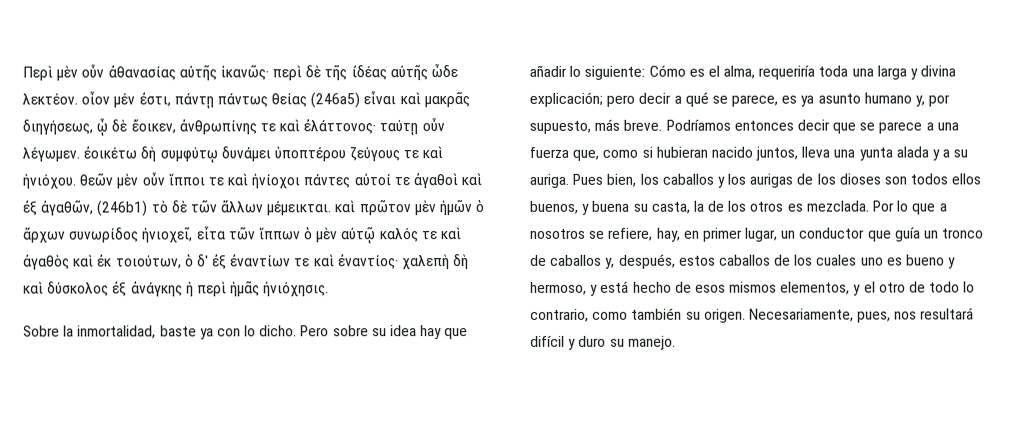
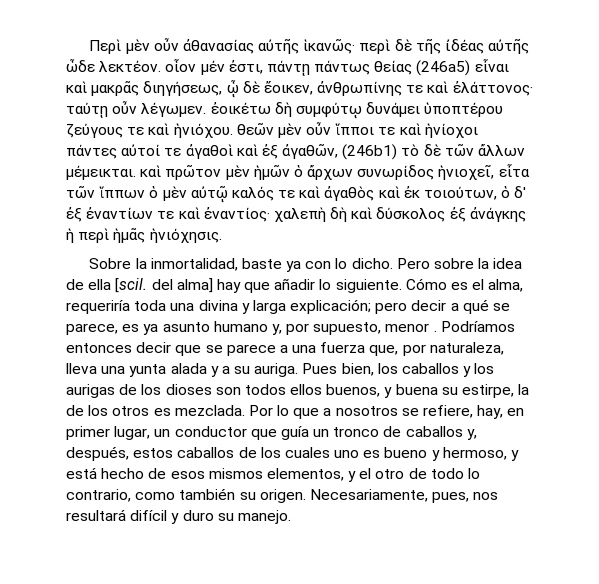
[371,325,418,337] su idea -> [478,258,523,269] [66,278,213,293] la idea de ella [scil. del alma]
[584,65,646,80] siguiente: -> [335,279,402,293] siguiente.
[876,65,957,80] larga y divina -> [198,300,286,314] divina y larga
[594,118,663,131] más breve. -> [385,323,437,332] menor .
[602,146,799,161] como si hubieran nacido juntos, -> [402,342,504,356] por naturaleza,
[650,201,691,214] casta, -> [462,384,515,398] estirpe,

